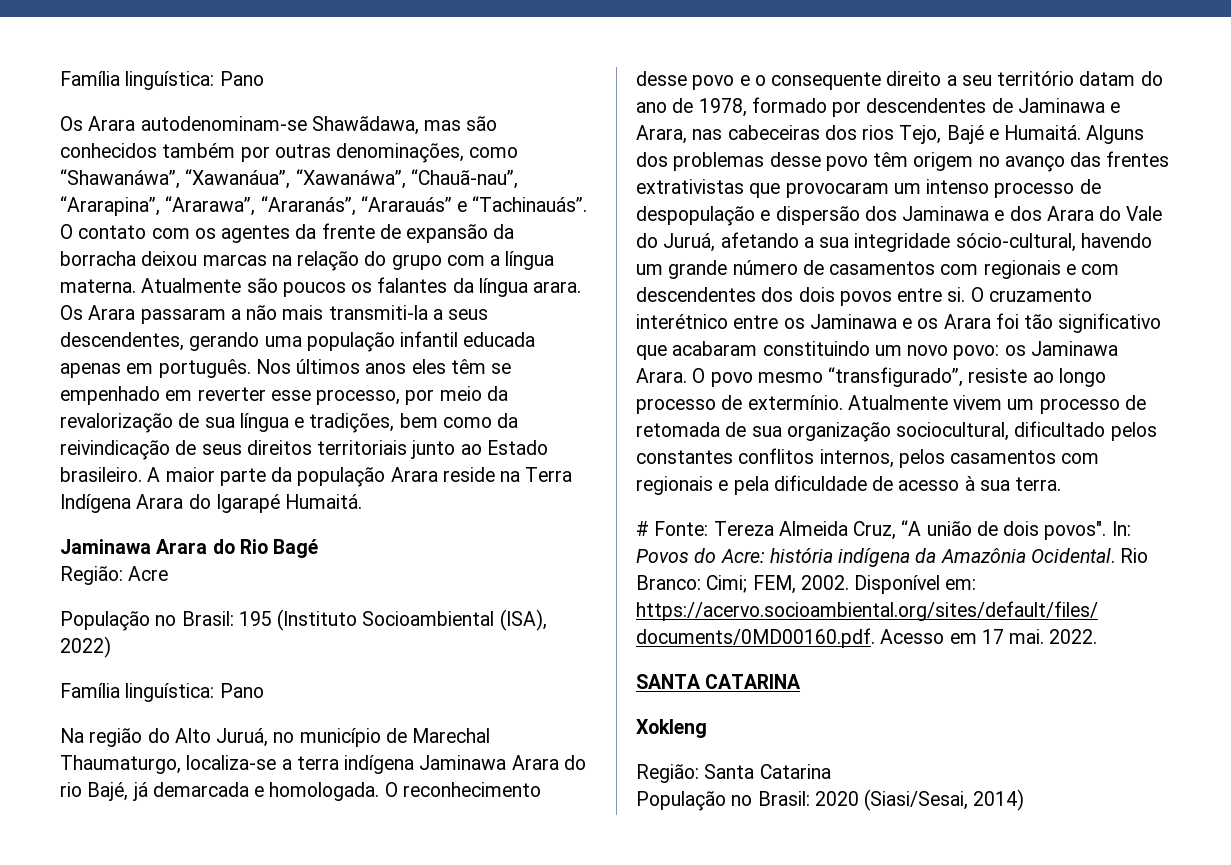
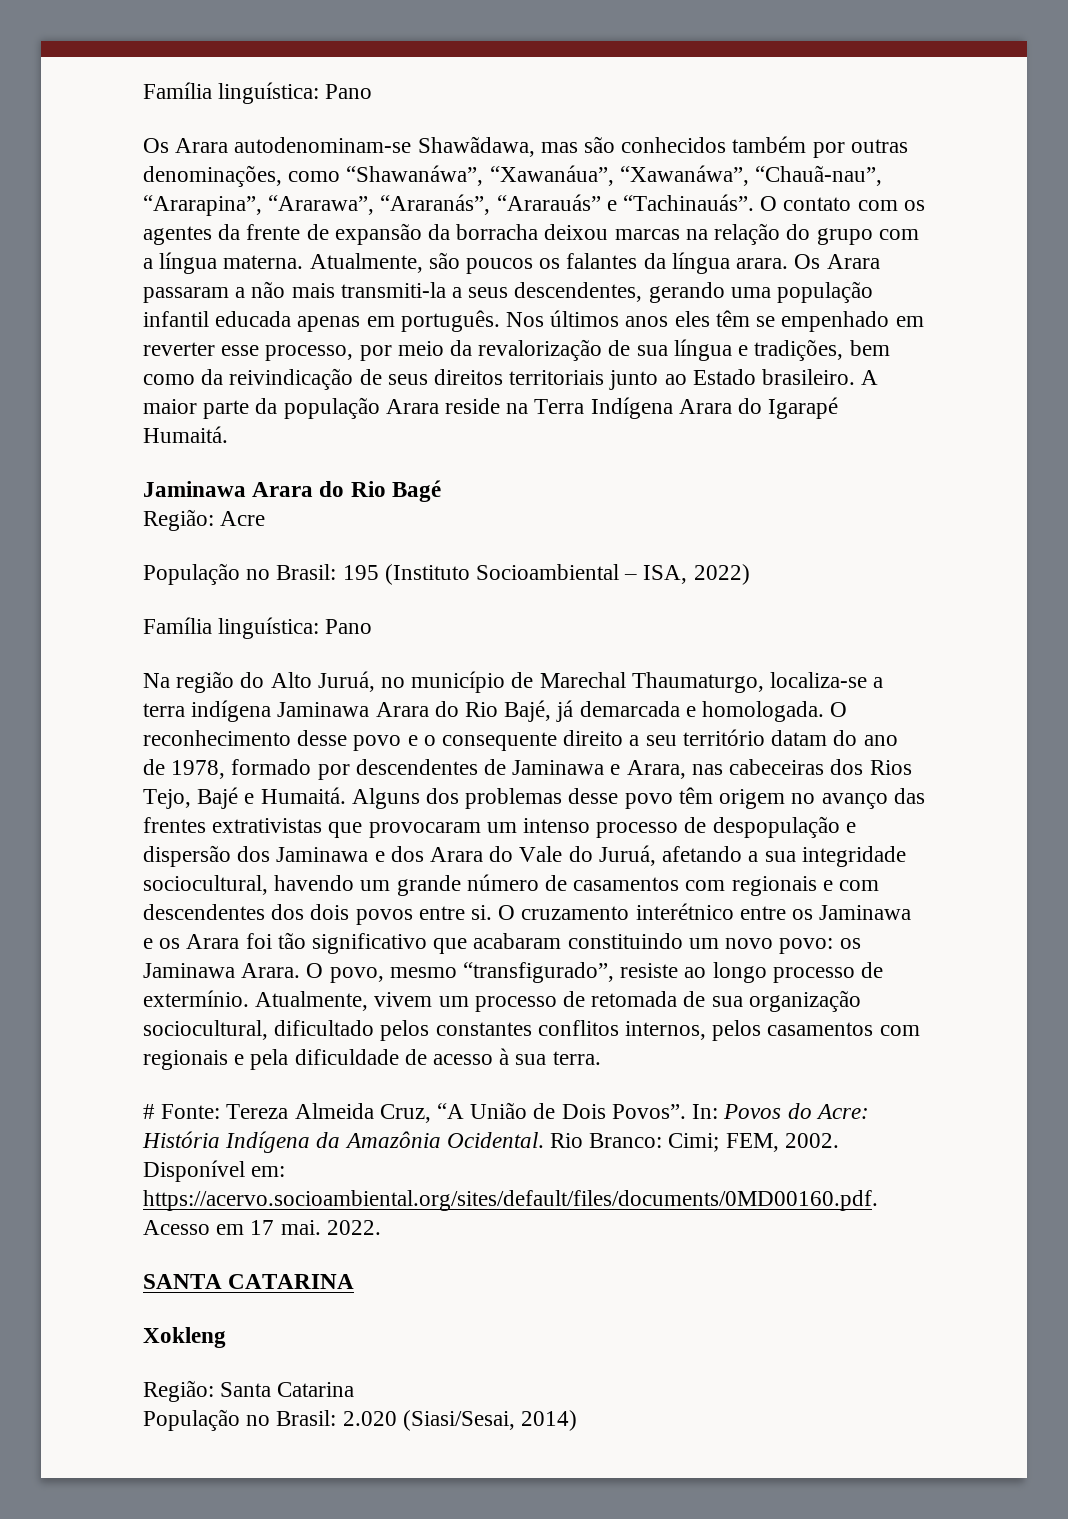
[141,278,242,293] Atualmente -> [309,253,423,273] Atualmente,
[499,609,547,631] (ISA), -> [624,565,688,584] – ISA,
[60,782,82,797] rio -> [465,702,499,717] Rio
[862,125,895,140] rios -> [869,760,912,775] Rios
[955,233,1076,252] sócio-cultural, -> [143,875,268,895] sociocultural,
[710,372,753,387] povo -> [329,967,384,983] povo,
[847,395,948,410] Atualmente -> [255,991,369,1011] Atualmente,
[926,521,1107,540] união de dois povos". -> [470,1102,686,1119] União de Dois Povos”.
[769,548,911,567] história indígena -> [142,1131,311,1153] História Indígena
[814,791,859,806] 2020 -> [342,1411,397,1426] 2.020

